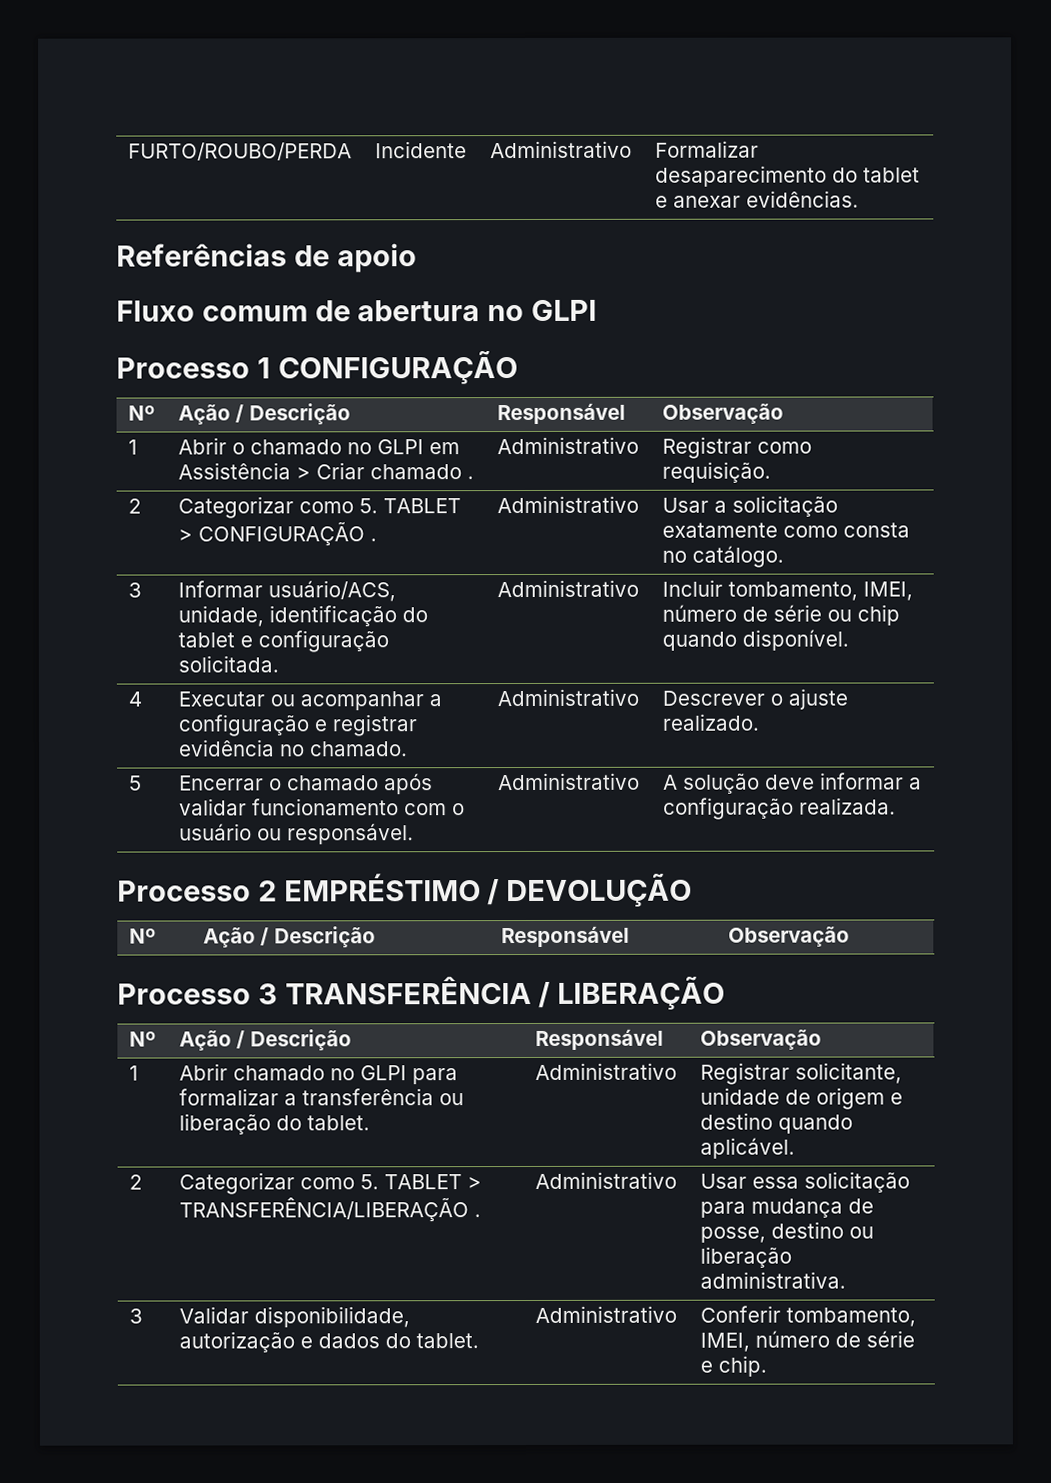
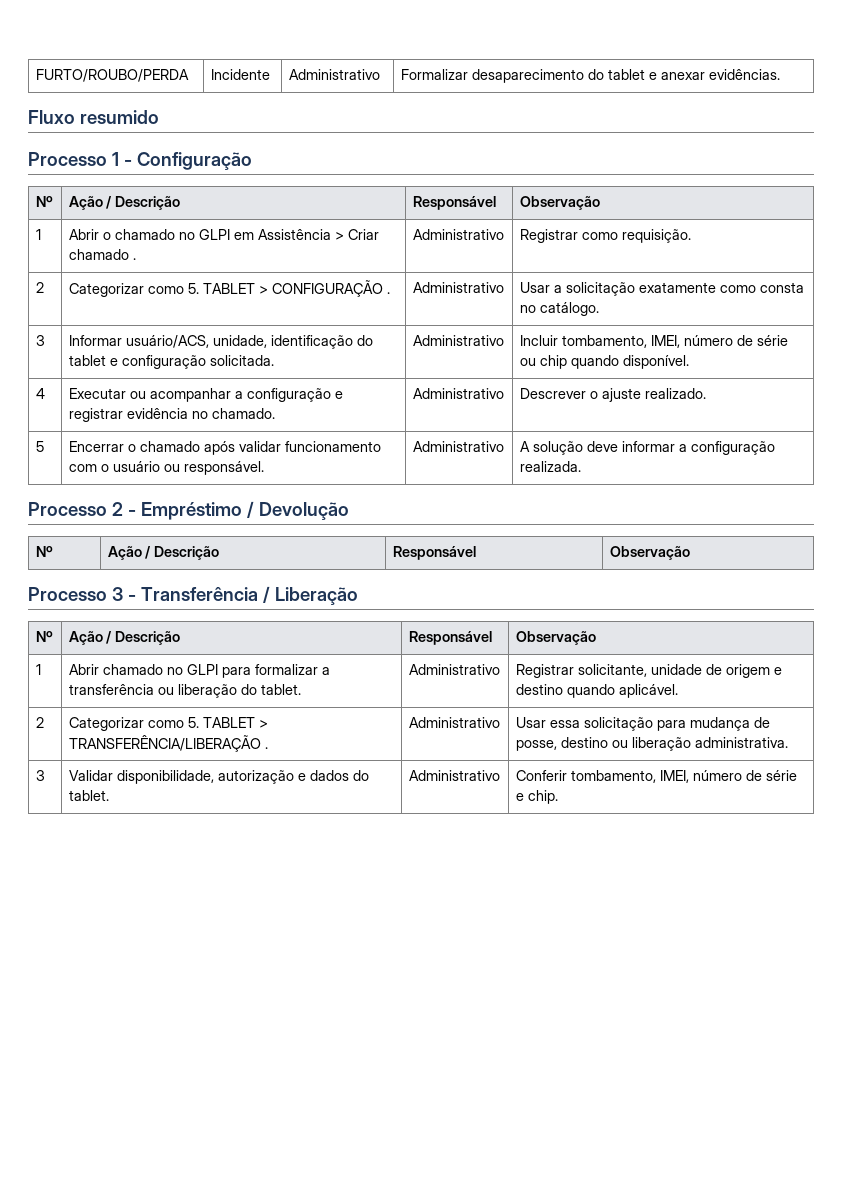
[116,243,417,273] [116,299,598,322] Referências de apoio // Fluxo comum de abertura no GLPI -> [28,110,159,124] Fluxo resumido
[277,351,518,385] CONFIGURAÇÃO -> [123,152,252,170] - Configuração
[283,873,693,908] EMPRÉSTIMO / DEVOLUÇÃO -> [127,501,349,520] - Empréstimo / Devolução
[284,975,726,1010] TRANSFERÊNCIA / LIBERAÇÃO -> [127,586,358,605] - Transferência / Liberação

